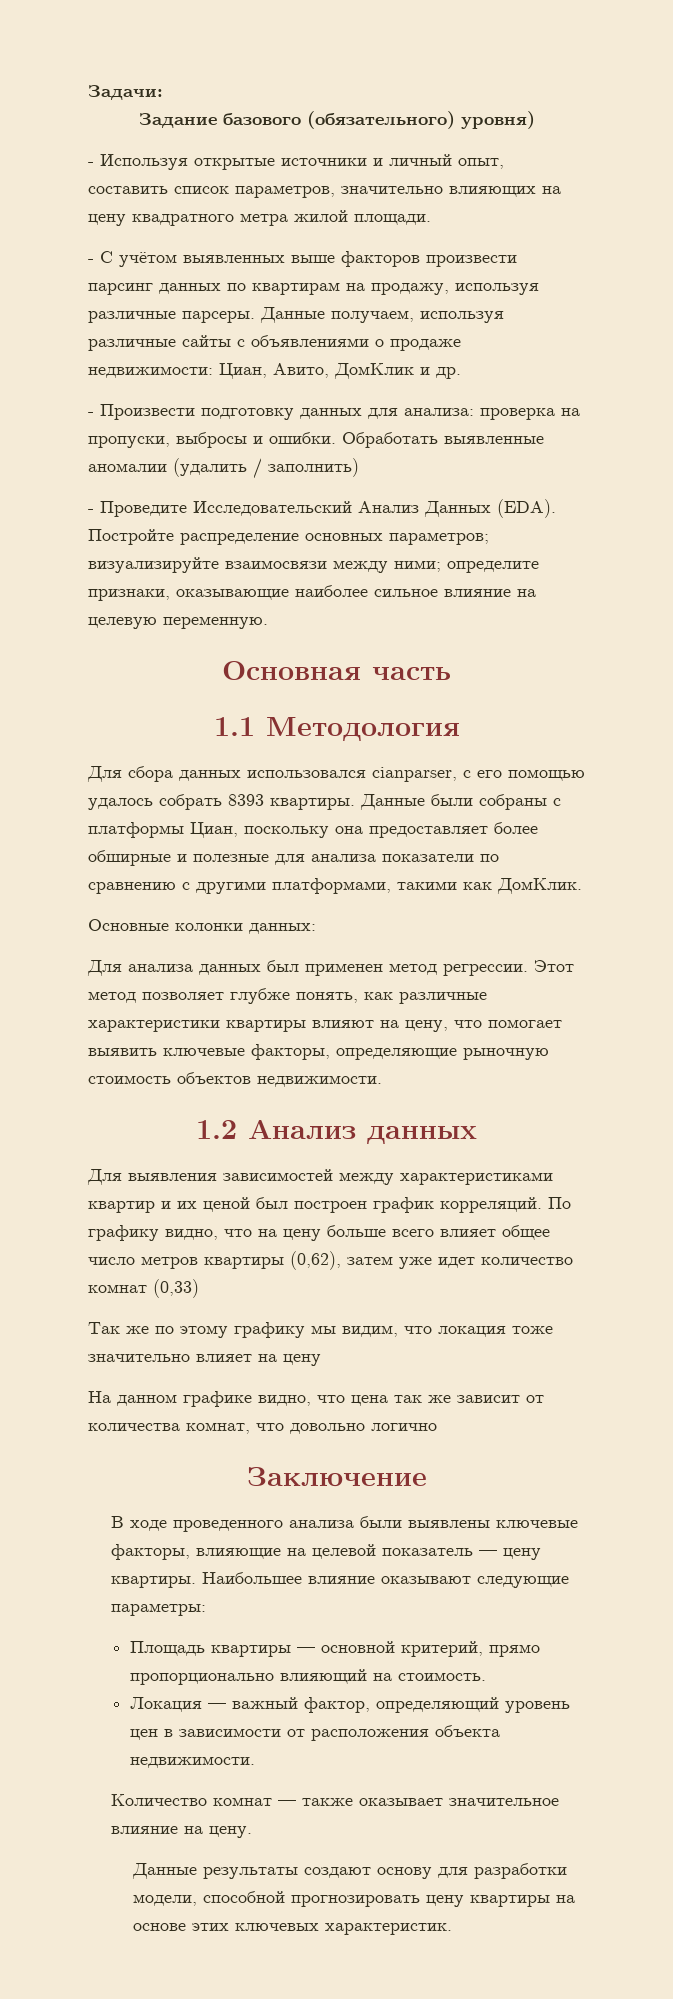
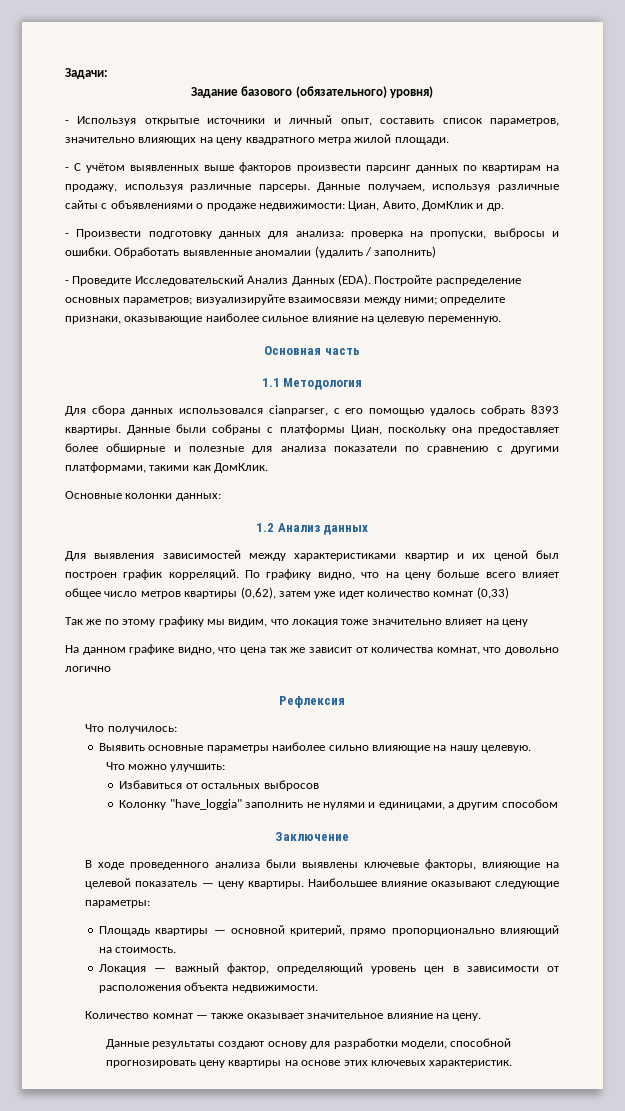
[87,960,574,976] [88,988,487,1004] [88,1019,562,1032] [88,1044,549,1060] [88,1072,382,1087] // Для анализа данных был применен метод регрессии. Этот метод позволяет глубже понять, как различные характеристики квартиры влияют на цену, что помогает выявить ключевые факторы, определяющие рыночную стоимость объектов недвижимости. -> (221, 497) none
(437, 1427) none -> [279,696,345,708] [85,724,177,734] [99,742,532,753] [105,762,226,772] [119,780,319,791] [119,799,558,810] // Рефлексия // Что получилось: // Выявить основные параметры наиболее сильно влияющие на нашу целевую. // Что можно улучшить: // Избавиться от остальных выбросов // Колонку "have_loggia" заполнить не нулями и единицами, а другим способом

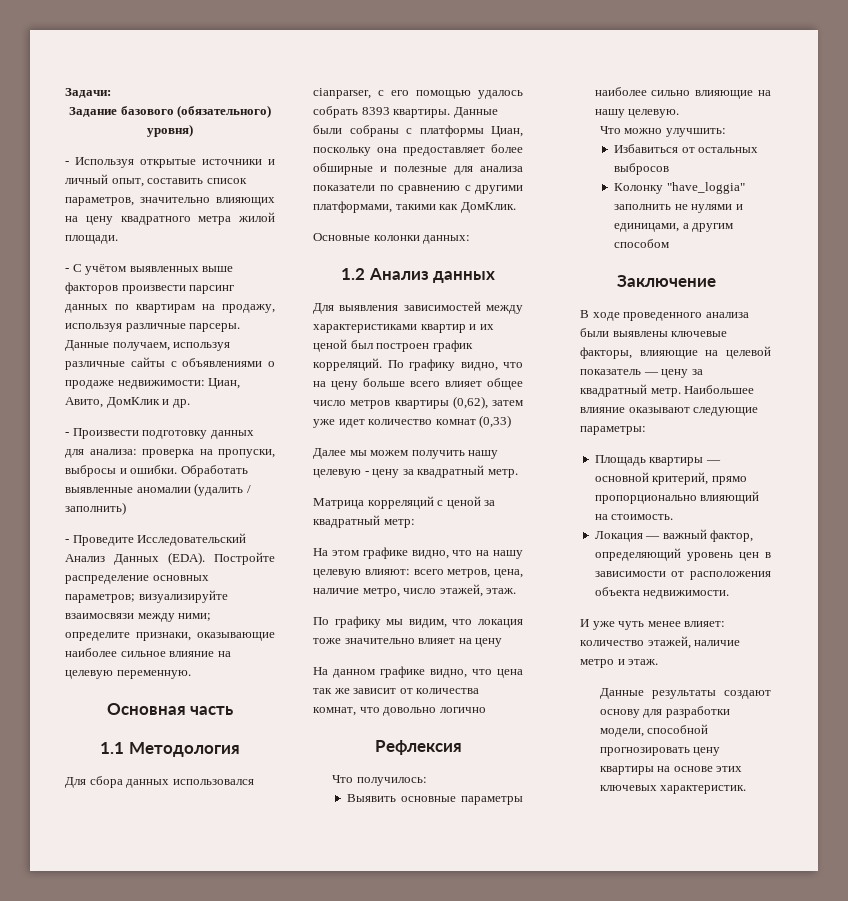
[65,617,156,627] Так же по этому -> [313,448,499,459] [313,465,518,478] [313,496,496,509] [313,515,415,528] [313,547,523,559] [313,569,523,578] [313,584,517,597] [313,617,329,625] Далее мы можем получить нашу целевую - цену за квадратный метр. // Матрица корреляций с ценой за квадратный метр: // На этом графике видно, что на нашу целевую влияют: всего метров, цена, наличие метро, число этажей, этаж. // По
[247,881,304,889] квартиры. -> [691,369,703,375] [580,384,681,397] за квадратный метр.
[85,1011,482,1021] Количество комнат — также оказывает значительное влияние на цену. -> [580,619,726,630] [580,636,741,649] [580,659,659,668] И уже чуть менее влияет: количество этажей, наличие метро и этаж.

